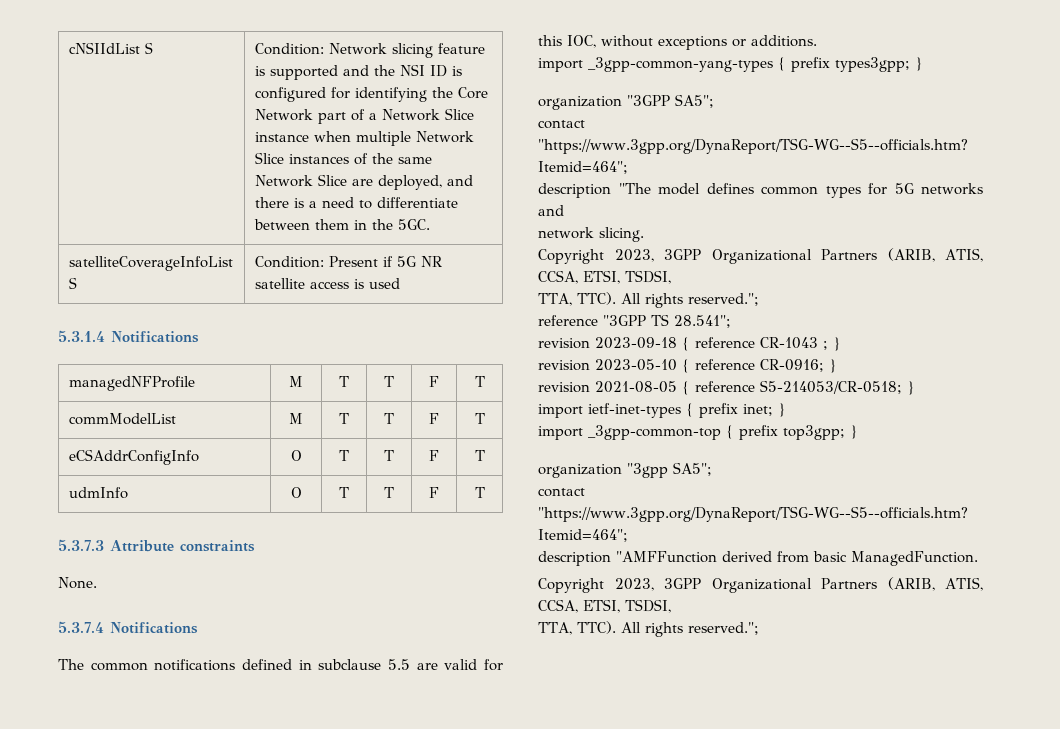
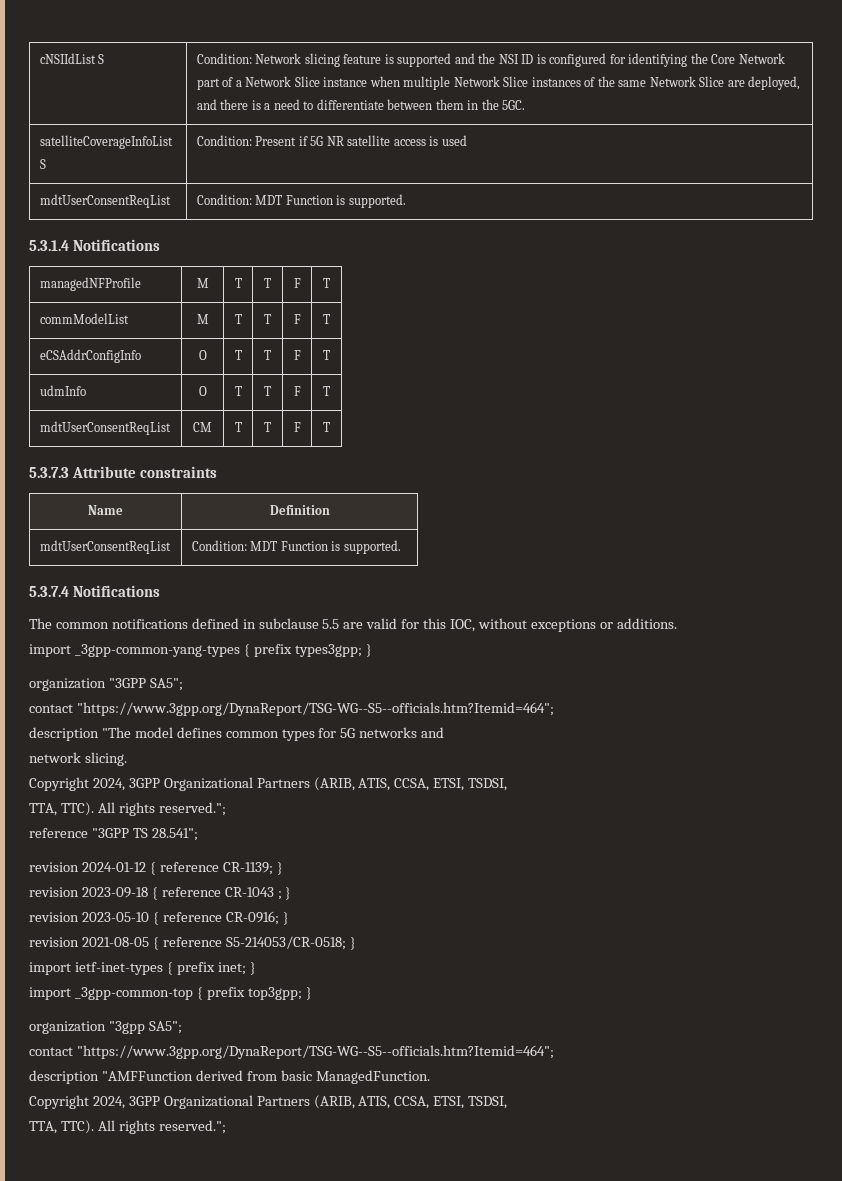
(400, 283) none -> [39,194,171,208] [196,194,406,208] // mdtUserConsentReqList | Condition: MDT Function is supported.
[58,539,255,552] [58,577,97,589] // 5.3.7.3 Attribute constraints // None. -> [39,421,171,435] [193,422,212,432] [234,422,242,432] [264,422,271,432] [293,422,301,432] [323,422,330,432] [29,466,217,478] [88,505,123,515] [269,505,330,515] [39,540,171,554] [191,540,401,554] // mdtUserConsentReqList | CM | T | T | F | T // 5.3.7.3 Attribute constraints // Name | Definition // mdtUserConsentReqList | Condition: MDT Function is supported.
[614,249,654,262] 2023, -> [92,778,125,791] 2024,
(731, 321) none -> [29,862,283,875] // revision 2024-01-12 { reference CR-1139; }
[614,578,654,591] 2023, -> [92,1096,125,1109] 2024,

